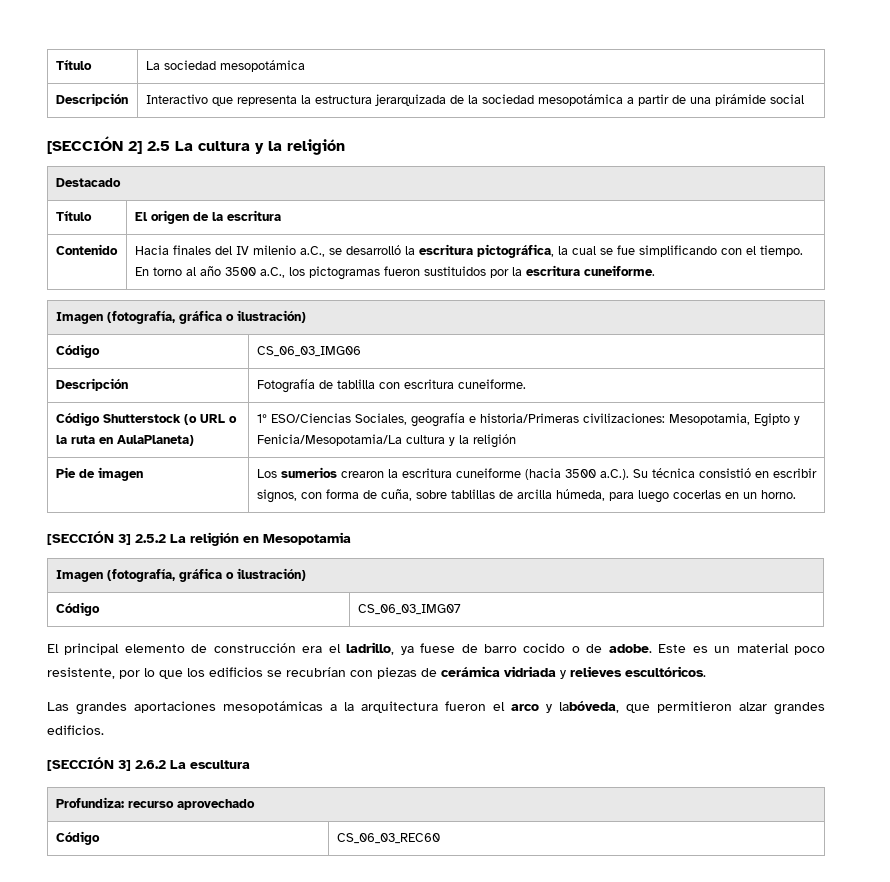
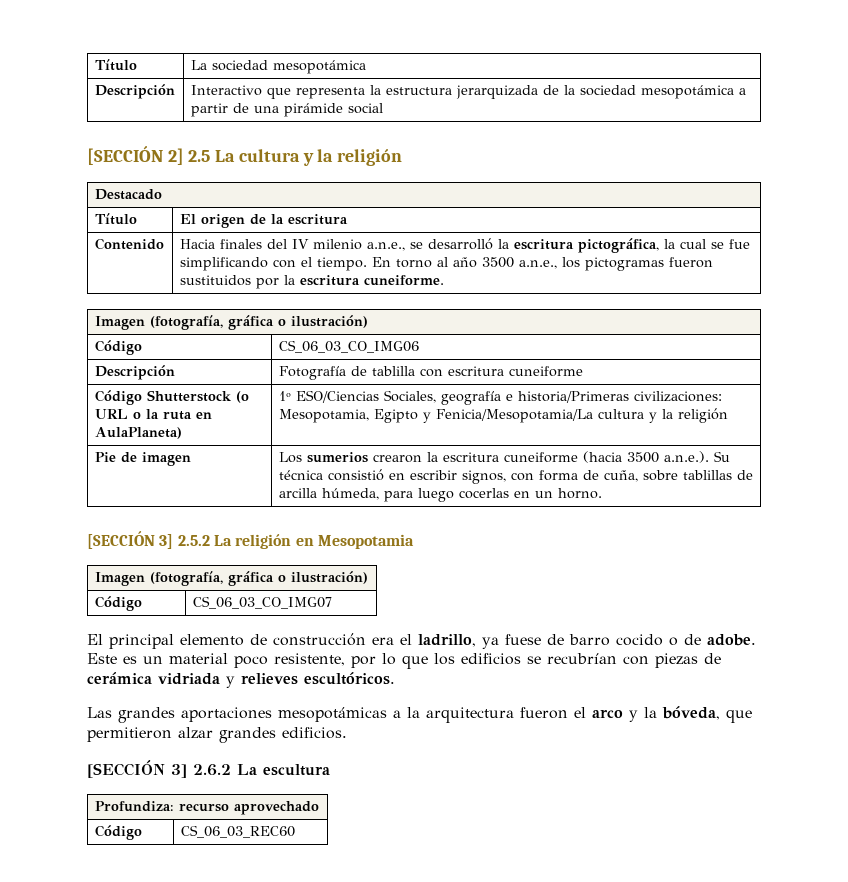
[299,246,325,257] a.C., -> [366,242,405,251] a.n.e.,
[259,267,285,278] a.C., -> [518,260,557,269] a.n.e.,
[256,346,361,357] CS_06_03_IMG06 -> [278,340,419,353] CS_06_03_CO_IMG06
[457,379,526,389] cuneiforme. -> [508,366,583,377] cuneiforme
[599,469,629,480] a.C.). -> [663,451,709,463] a.n.e.).
[357,604,461,615] CS_06_03_IMG07 -> [192,596,332,609] CS_06_03_CO_IMG07
[559,701,619,713] labóveda, -> [644,706,720,720] la bóveda,

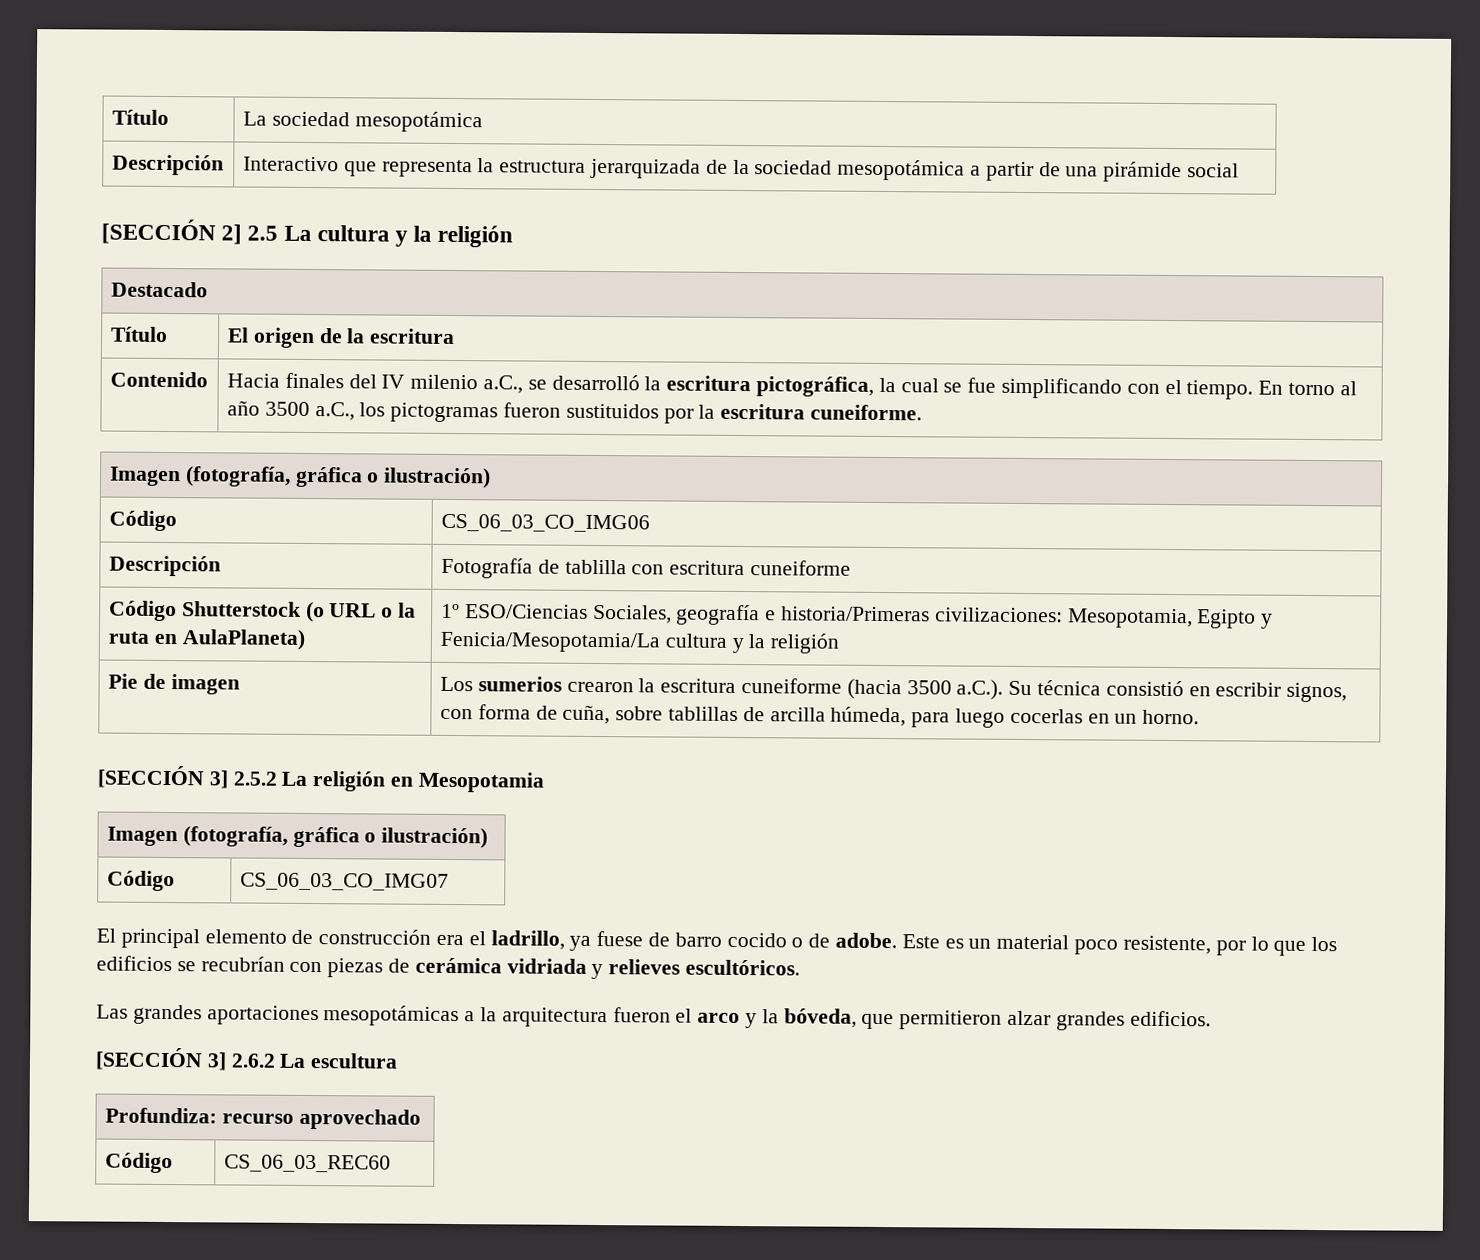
[366,242,405,251] a.n.e., -> [482,375,523,394] a.C.,
[518,260,557,269] a.n.e., -> [314,402,355,421] a.C.,
[663,451,709,463] a.n.e.). -> [956,679,1004,700] a.C.).

